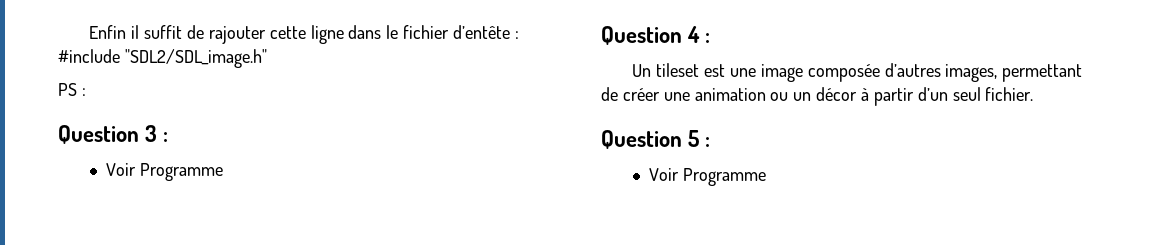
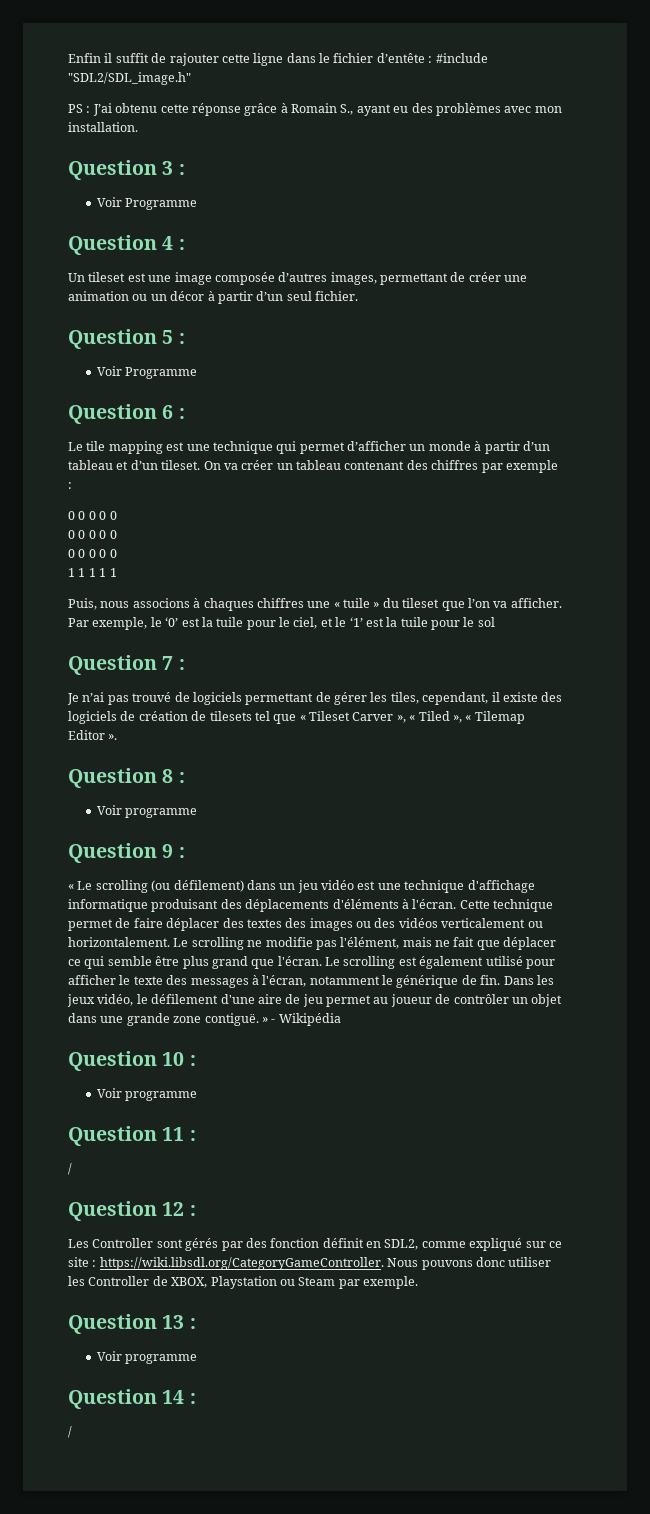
(86, 92) none -> [92,103,562,116] [68,122,138,132] J’ai obtenu cette réponse grâce à Romain S., ayant eu des problèmes avec mon installation.
(766, 177) none -> [68,404,185,424] [68,441,550,454] [68,460,558,473] [68,482,72,489] [68,511,117,520] [68,530,117,539] [68,549,117,558] [68,568,117,577] [68,598,562,611] [68,617,495,630] [68,655,185,675] [67,692,563,705] [68,711,525,724] [68,730,118,740] [68,768,185,788] [97,805,198,818] [68,843,185,863] [68,880,535,893] [68,899,553,912] [68,918,543,931] [68,937,557,950] [68,956,555,969] [68,975,554,988] [67,994,563,1007] [68,1013,341,1026] [68,1051,196,1071] [97,1088,198,1101] [68,1126,196,1146] [68,1163,72,1175] [68,1201,196,1221] [68,1238,562,1251] [68,1257,552,1270] [68,1276,418,1289] [68,1314,196,1334] [97,1351,198,1364] [68,1389,196,1409] [68,1426,72,1438] // Question 6 : // Le tile mapping est une technique qui permet d’afficher un monde à partir d’un tableau et d’un tileset. On va créer un tableau contenant des chiffres par exemple : // 0 0 0 0 0 // 0 0 0 0 0 // 0 0 0 0 0 // 1 1 1 1 1 // Puis, nous associons à chaques chiffres une « tuile » du tileset que l’on va afficher. Par exemple, le ‘0’ est la tuile pour le ciel, et le ‘1’ est la tuile pour le sol // Question 7 : // Je n’ai pas trouvé de logiciels permettant de gérer les tiles, cependant, il existe des logiciels de création de tilesets tel que « Tileset Carver », « Tiled », « Tilemap Editor ». // Question 8 : // Voir programme // Question 9 : // « Le scrolling (ou défilement) dans un jeu vidéo est une technique d'affichage informatique produisant des déplacements d'éléments à l'écran. Cette technique permet de faire déplacer des textes des images ou des vidéos verticalement ou horizontalement. Le scrolling ne modifie pas l'élément, mais ne fait que déplacer ce qui semble être plus grand que l'écran. Le scrolling est également utilisé pour afficher le texte des messages à l'écran, notamment le générique de fin. Dans les jeux vidéo, le défilement d'une aire de jeu permet au joueur de contrôler un objet dans une grande zone contiguë. » - Wikipédia // Question 10 : // Voir programme // Question 11 : // / // Question 12 : // Les Controller sont gérés par des fonction définit en SDL2, comme expliqué sur ce site : https://wiki.libsdl.org/CategoryGameController. Nous pouvons donc utiliser les Controller de XBOX, Playstation ou Steam par exemple. // Question 13 : // Voir programme // Question 14 : // /

